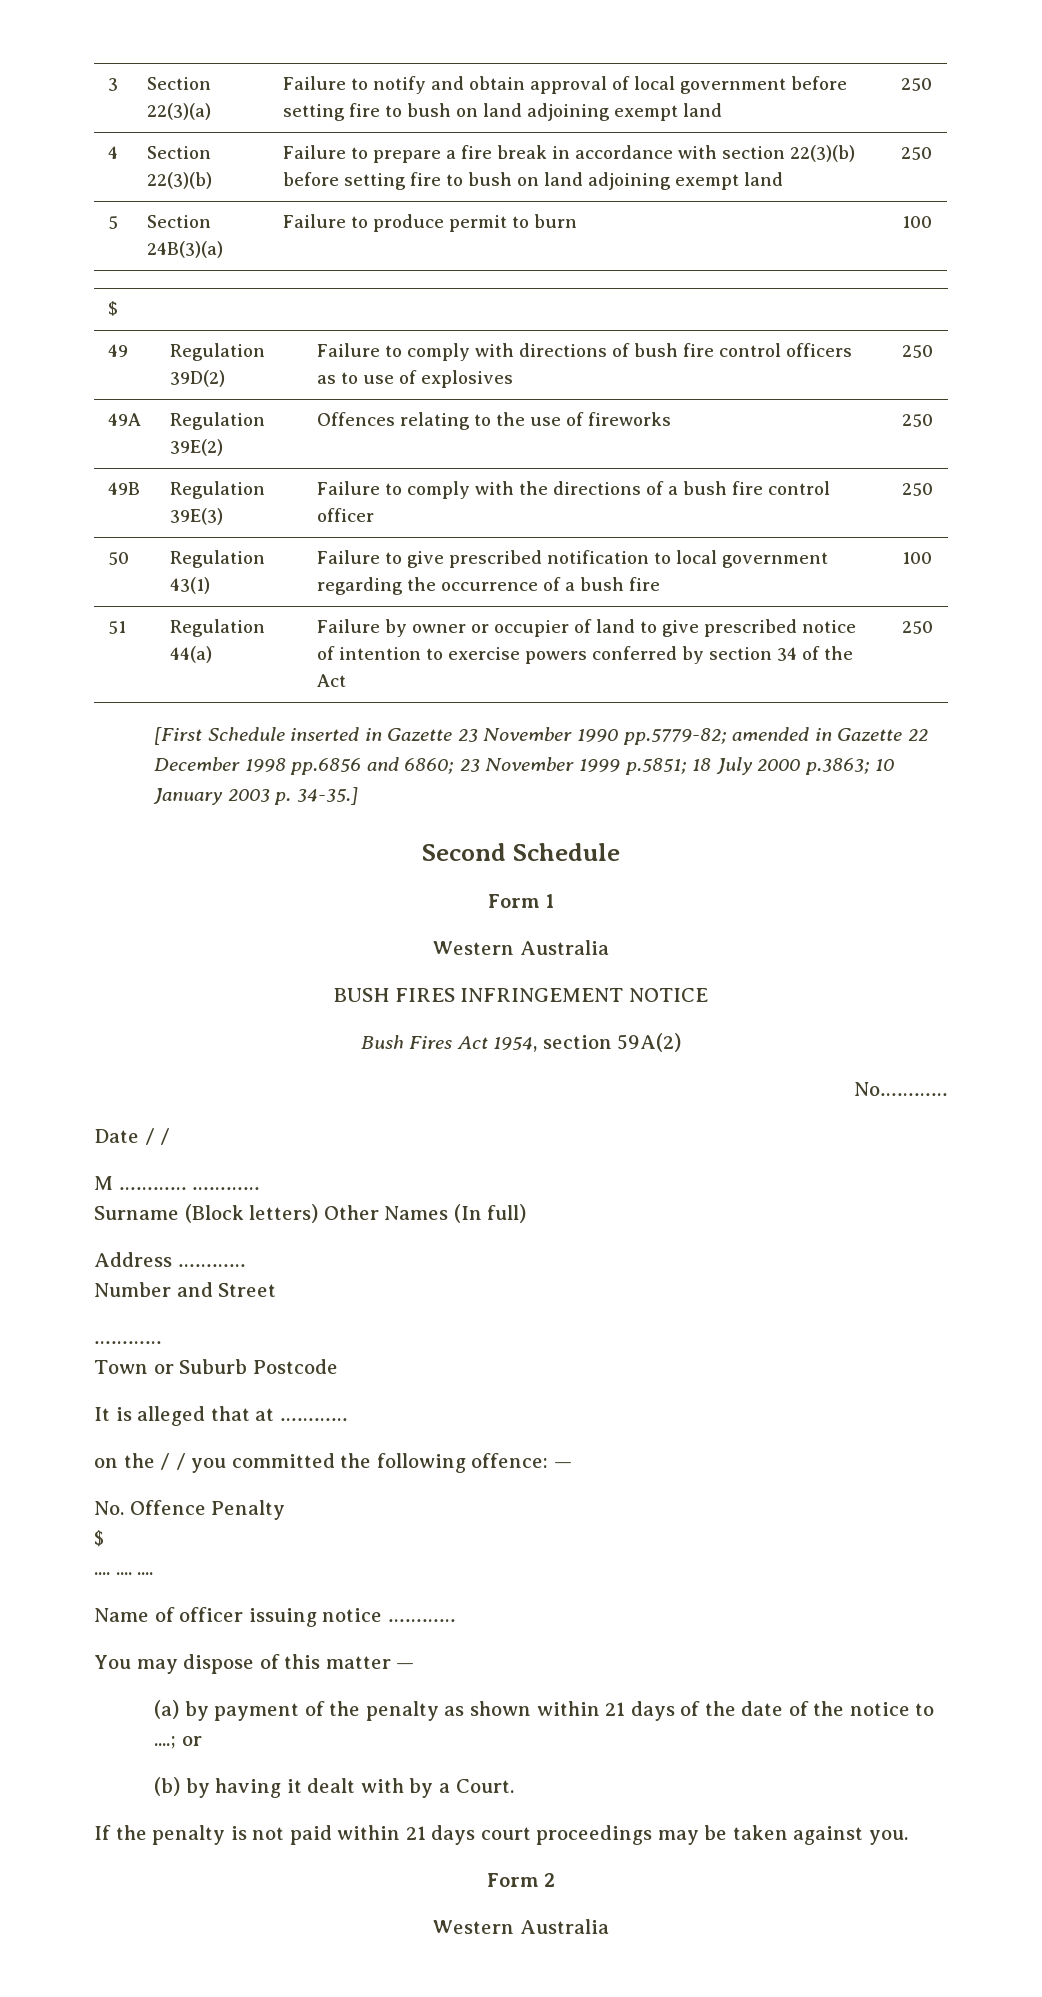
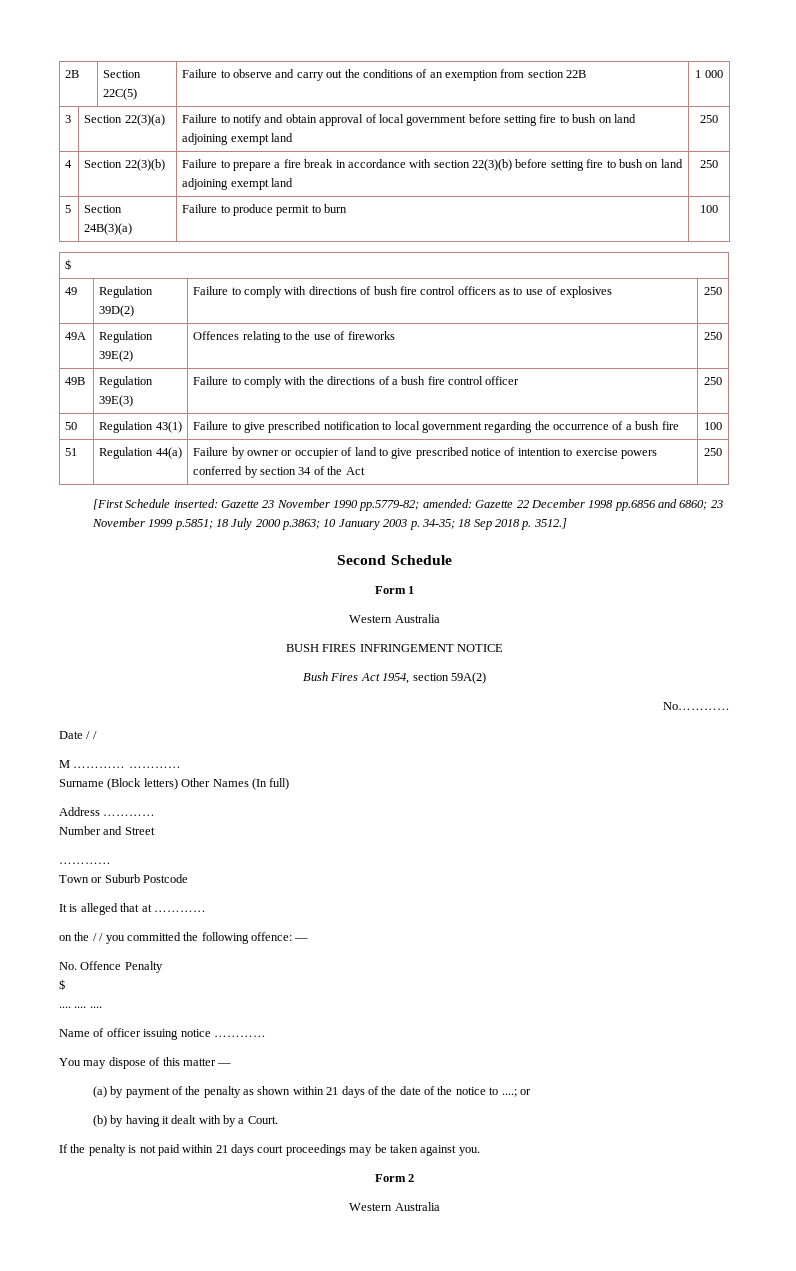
(108, 84) none -> [65,70,80,78] [103,70,142,78] [103,88,138,100] [182,69,587,81] [695,70,723,78] 2B | Section 22C(5) | Failure to observe and carry out the conditions of an exemption from section 22B | 1 000 //
[290,727,382,741] inserted in -> [173,499,218,508] inserted:
[732,727,832,741] amended in -> [422,499,472,508] amended:
[296,787,358,805] 34-35.] -> [421,518,567,530] 34-35; 18 Sep 2018 p. 3512.]

